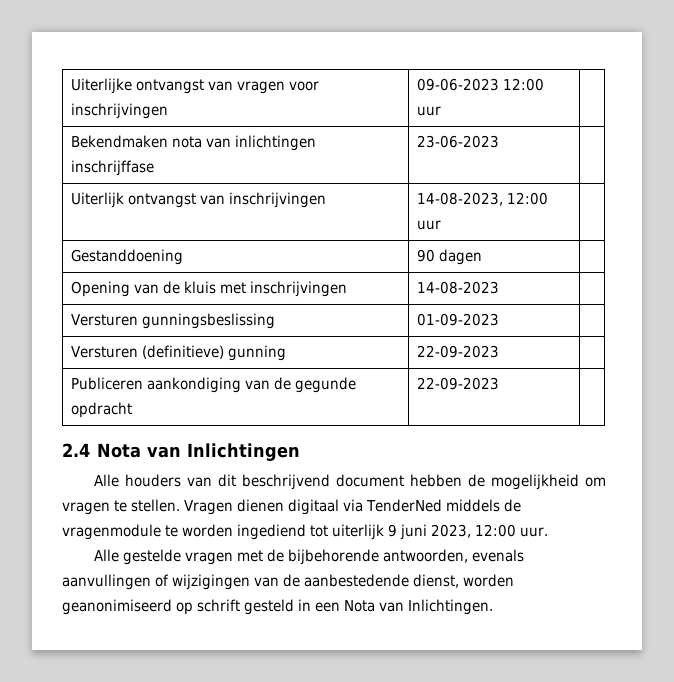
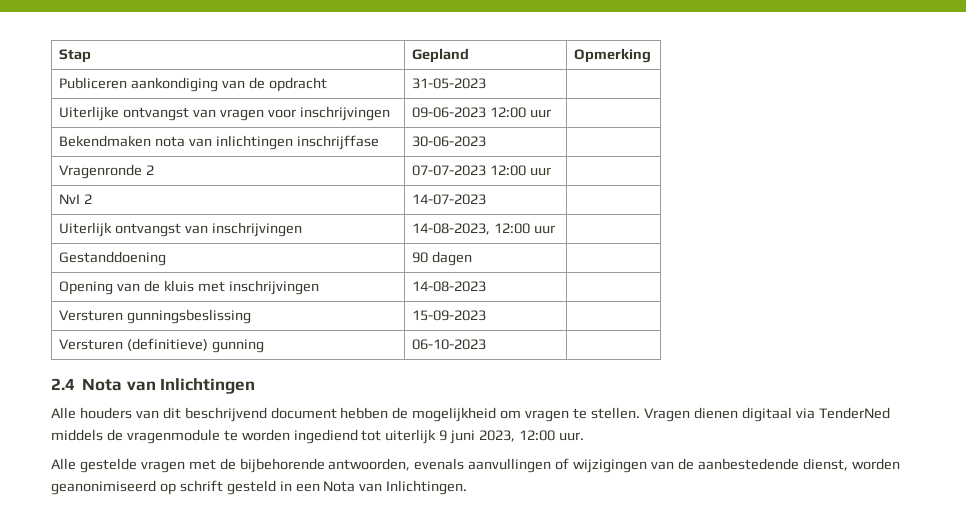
(71, 86) none -> [58,49,91,63] [411,48,469,63] [573,48,651,63] [58,77,327,92] [411,78,486,89] Stap | Gepland | Opmerking // Publiceren aankondiging van de opdracht | 31-05-2023 | //
[417,135,500,148] 23-06-2023 -> [411,136,486,147] [58,164,154,179] [411,165,551,176] [58,194,92,204] [411,194,486,205] 30-06-2023 | // Vragenronde 2 | 07-07-2023 12:00 uur | // NvI 2 | 14-07-2023
[417,313,500,326] 01-09-2023 -> [411,310,486,321] 15-09-2023
[417,345,500,358] [71,377,357,393] [71,402,133,418] [417,377,500,390] 22-09-2023 | // Publiceren aankondiging van de gegunde opdracht | 22-09-2023 -> [411,339,486,350] 06-10-2023

